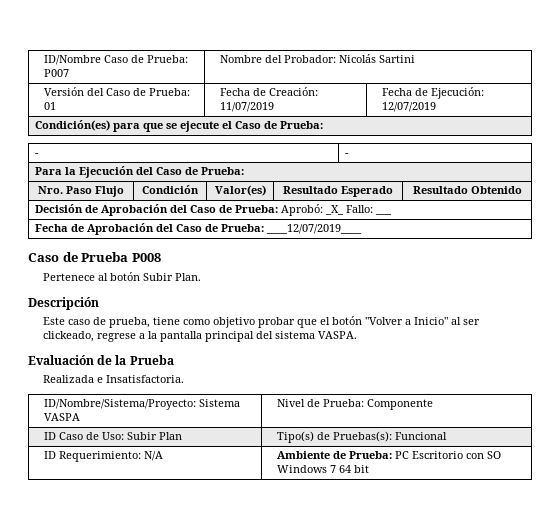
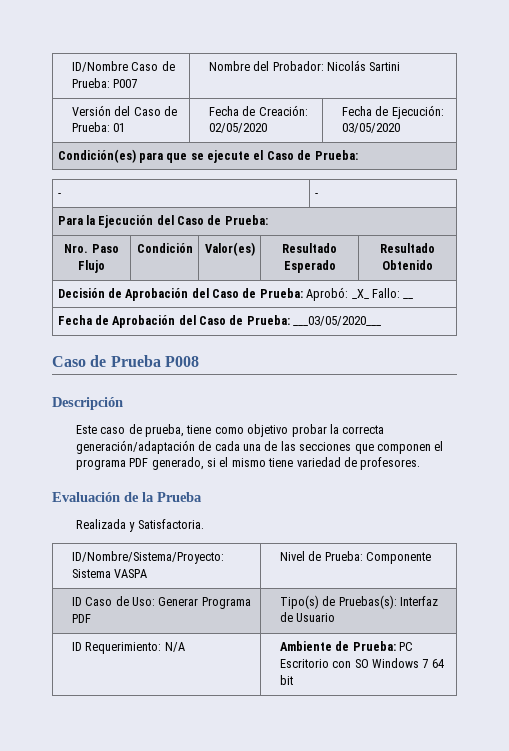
[219,102,274,112] 11/07/2019 -> [208,123,267,133] 02/05/2020
[381,102,436,112] 12/07/2019 -> [341,123,400,133] 03/05/2020
[374,213,392,215] ___ -> [403,298,414,299] __
[265,224,362,234] ____12/07/2019____ -> [293,316,382,326] ___03/05/2020___
[42,272,201,281] // Pertenece al botón Subir Plan. -> (199, 361) none
[296,316,480,328] [42,331,357,342] que el botón "Volver a Inicio" al ser clickeado, regrese a la pantalla principal del sistema VASPA. -> [329,424,385,434] [75,440,444,454] [75,457,421,470] la correcta generación/adaptación de cada una de las secciones que componen el programa PDF generado, si el mismo tiene variedad de profesores.
[96,375,184,383] e Insatisfactoria. -> [129,519,204,532] y Satisfactoria.
[126,432,182,440] Subir Plan -> [158,597,251,609] [71,614,91,623] Generar Programa PDF
[394,432,447,440] Funcional -> [399,596,438,606] [279,612,336,622] Interfaz de Usuario

